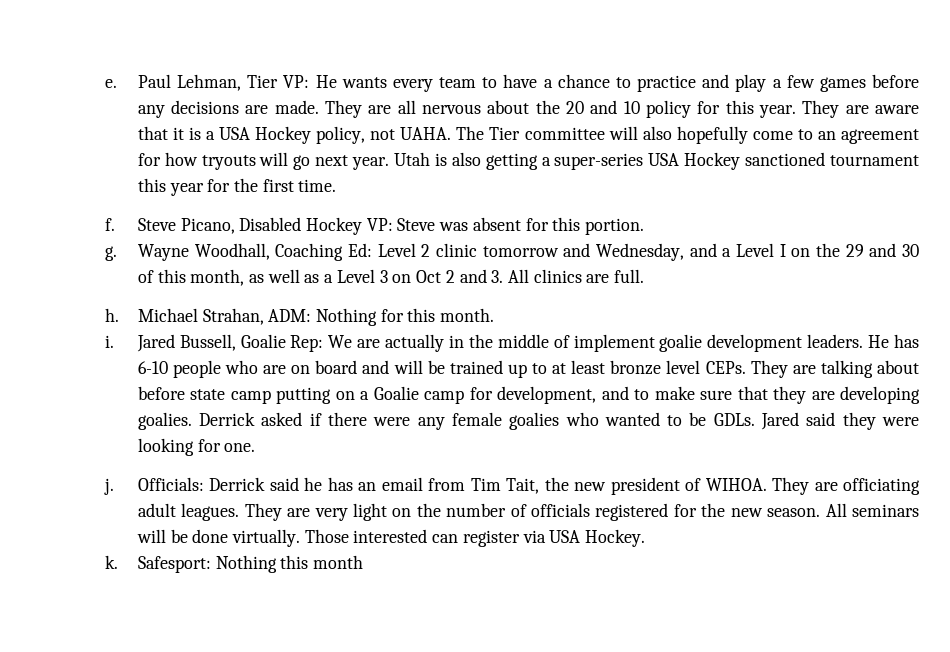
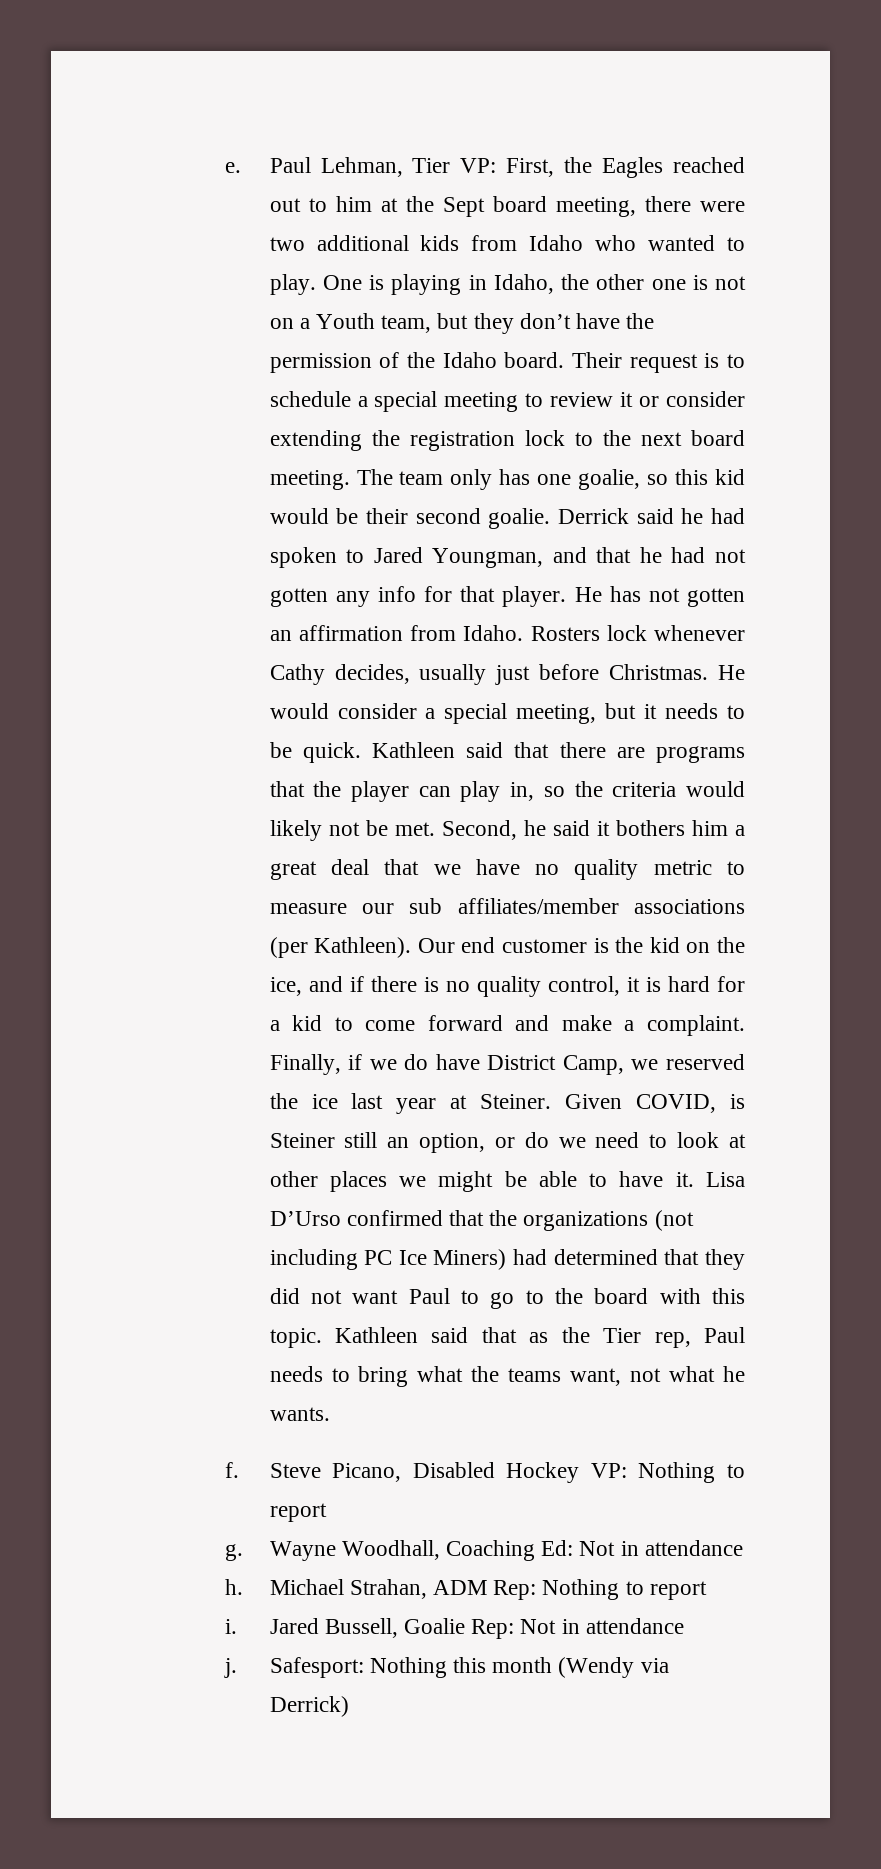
[315,74,919,92] [137,100,919,118] [137,126,920,144] [137,152,919,170] [137,178,337,196] He wants every team to have a chance to practice and play a few games before any decisions are made. They are all nervous about the 20 and 10 policy for this year. They are aware that it is a USA Hockey policy, not UAHA. The Tier committee will also hopefully come to an agreement for how tryouts will go next year. Utah is also getting a super-series USA Hockey sanctioned tournament this year for the first time. -> [506,157,745,178] [269,196,745,217] [269,235,745,251] [269,274,746,295] [269,313,655,334] [269,352,745,373] [269,391,746,412] [269,430,745,451] [269,469,746,490] [269,508,745,529] [269,547,746,568] [269,586,746,607] [269,625,745,641] [269,664,746,685] [269,703,745,724] [269,742,745,763] [269,781,745,802] [269,820,745,841] [269,859,745,880] [269,898,745,914] [269,937,745,958] [269,976,745,997] [269,1015,746,1036] [269,1054,746,1075] [269,1093,746,1114] [269,1132,746,1153] [269,1171,746,1192] [269,1210,694,1231] [269,1249,746,1270] [269,1288,745,1309] [269,1327,745,1348] [269,1366,746,1387] [269,1407,330,1421] First, the Eagles reached out to him at the Sept board meeting, there were two additional kids from Idaho who wanted to play. One is playing in Idaho, the other one is not on a Youth team, but they don’t have the permission of the Idaho board. Their request is to schedule a special meeting to review it or consider extending the registration lock to the next board meeting. The team only has one goalie, so this kid would be their second goalie. Derrick said he had spoken to Jared Youngman, and that he had not gotten any info for that player. He has not gotten an affirmation from Idaho. Rosters lock whenever Cathy decides, usually just before Christmas. He would consider a special meeting, but it needs to be quick. Kathleen said that there are programs that the player can play in, so the criteria would likely not be met. Second, he said it bothers him a great deal that we have no quality metric to measure our sub affiliates/member associations (per Kathleen). Our end customer is the kid on the ice, and if there is no quality control, it is hard for a kid to come forward and make a complaint. Finally, if we do have District Camp, we reserved the ice last year at Steiner. Given COVID, is Steiner still an option, or do we need to look at other places we might be able to have it. Lisa D’Urso confirmed that the organizations (not including PC Ice Miners) had determined that they did not want Paul to go to the board with this topic. Kathleen said that as the Tier rep, Paul needs to bring what the teams want, not what he wants.
[397,217,645,235] Steve was absent for this portion. -> [638,1462,745,1483] [269,1503,327,1522] Nothing to report
[377,243,919,261] [137,269,645,286] [105,308,495,326] Level 2 clinic tomorrow and Wednesday, and a Level I on the 29 and 30 of this month, as well as a Level 3 on Oct 2 and 3. All clinics are full. // h. Michael Strahan, ADM: Nothing for this month. -> [579,1540,743,1556] [225,1579,707,1600] Not in attendance // h. Michael Strahan, ADM Rep: Nothing to report
[328,334,919,352] [137,360,919,378] [137,386,920,404] [137,412,919,430] [137,438,256,456] [104,477,920,495] [137,503,920,521] [136,529,646,547] [105,555,119,569] We are actually in the middle of implement goalie development leaders. He has 6-10 people who are on board and will be trained up to at least bronze level CEPs. They are talking about before state camp putting on a Goalie camp for development, and to make sure that they are developing goalies. Derrick asked if there were any female goalies who wanted to be GDLs. Jared said they were looking for one. // j. Officials: Derrick said he has an email from Tim Tait, the new president of WIHOA. They are officiating adult leagues. They are very light on the number of officials registered for the new season. All seminars will be done virtually. Those interested can register via USA Hockey. // k. -> [520,1618,684,1634] [224,1658,238,1678] Not in attendance // j.
(364, 562) none -> [558,1657,669,1678] [269,1696,349,1717] (Wendy via Derrick)

